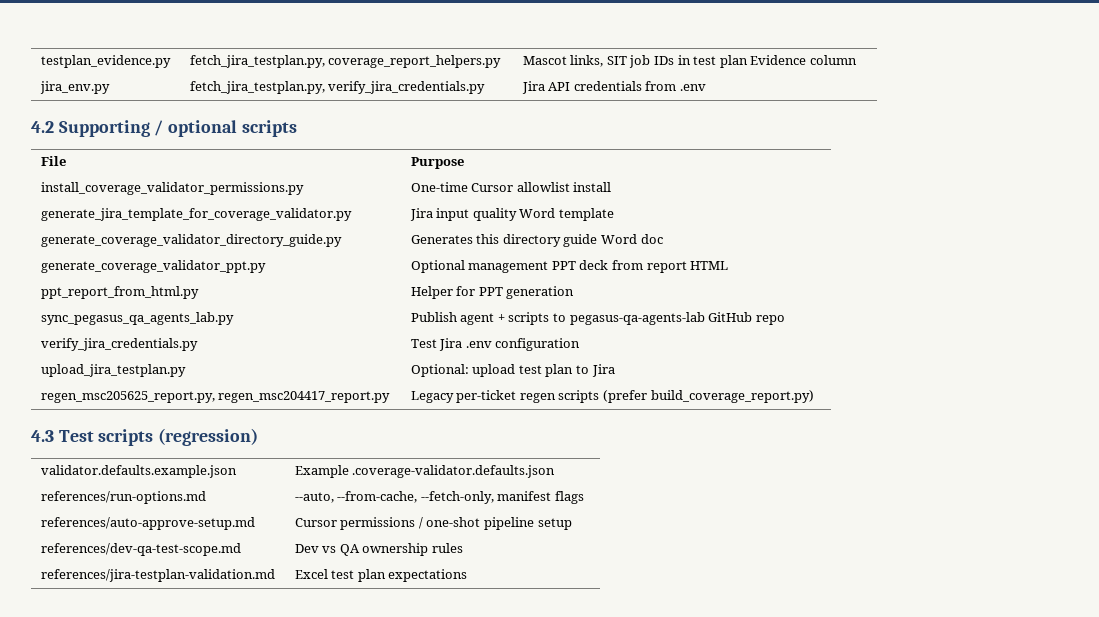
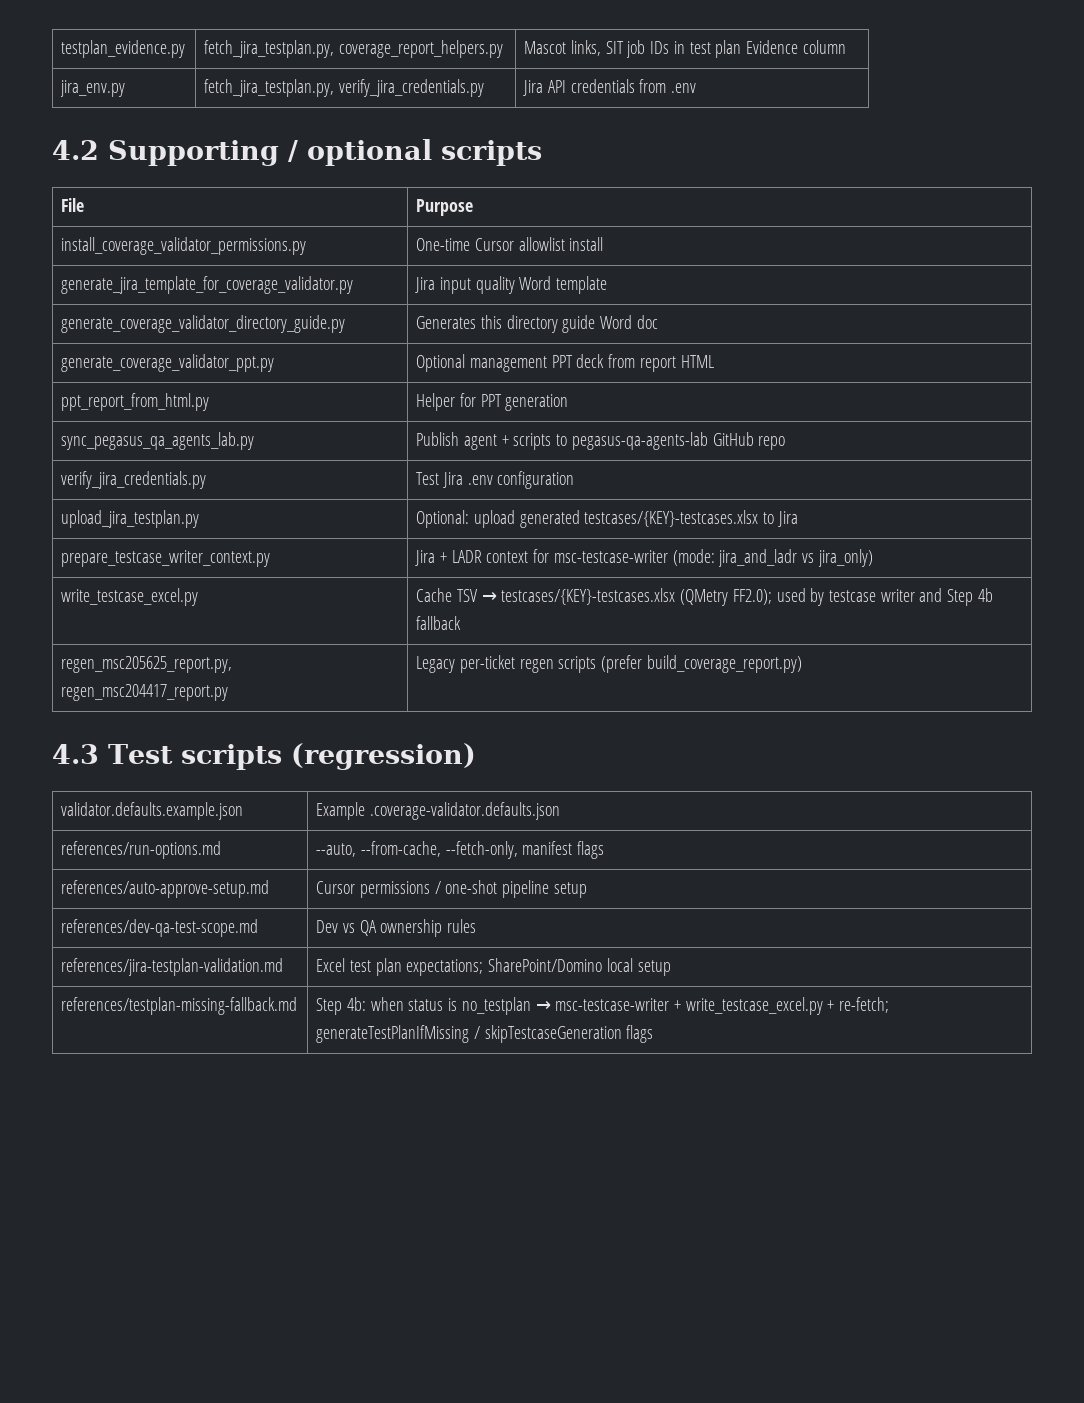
[518,364,574,377] test plan -> [519,510,759,528] generated testcases/{KEY}-testcases.xlsx
(615, 370) none -> [61,550,271,567] [415,549,873,567] [61,588,199,606] [416,588,993,606] [416,616,462,630] // prepare_testcase_writer_context.py | Jira + LADR context for msc-testcase-writer (mode: jira_and_ladr vs jira_only) // write_testcase_excel.py | Cache TSV → testcases/{KEY}-testcases.xlsx (QMetry FF2.0); used by testcase writer and Step 4b fallback
[388,569,468,582] expectations -> [406,958,671,976] [61,997,298,1015] [316,997,890,1015] [316,1025,654,1043] expectations; SharePoint/Domino local setup // references/testplan-missing-fallback.md | Step 4b: when status is no_testplan → msc-testcase-writer + write_testcase_excel.py + re-fetch; generateTestPlanIfMissing / skipTestcaseGeneration flags

